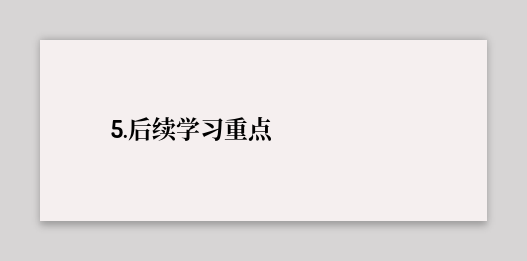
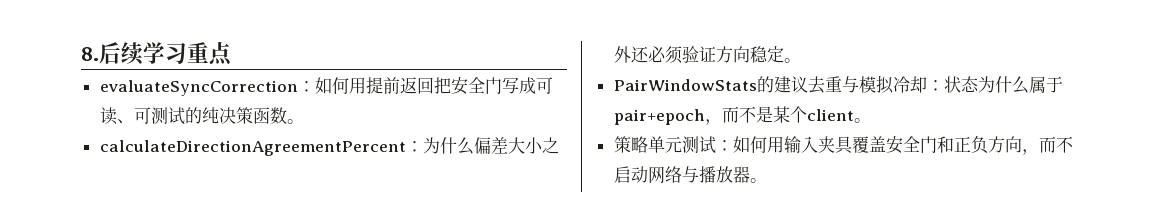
[111,120,128,138] 5. -> [81,47,99,61] 8.
(274, 129) none -> [99,77,553,96] [99,107,304,125] [99,137,559,156] [613,46,801,64] [613,75,1063,94] [613,106,871,125] [613,136,1073,155] [613,166,767,184] // evaluateSyncCorrection：如何用提前返回把安全门写成可读、可测试的纯决策函数。 // calculateDirectionAgreementPercent：为什么偏差大小之外还必须验证方向稳定。 // PairWindowStats的建议去重与模拟冷却：状态为什么属于pair+epoch，而不是某个client。 // 策略单元测试：如何用输入夹具覆盖安全门和正负方向，而不启动网络与播放器。

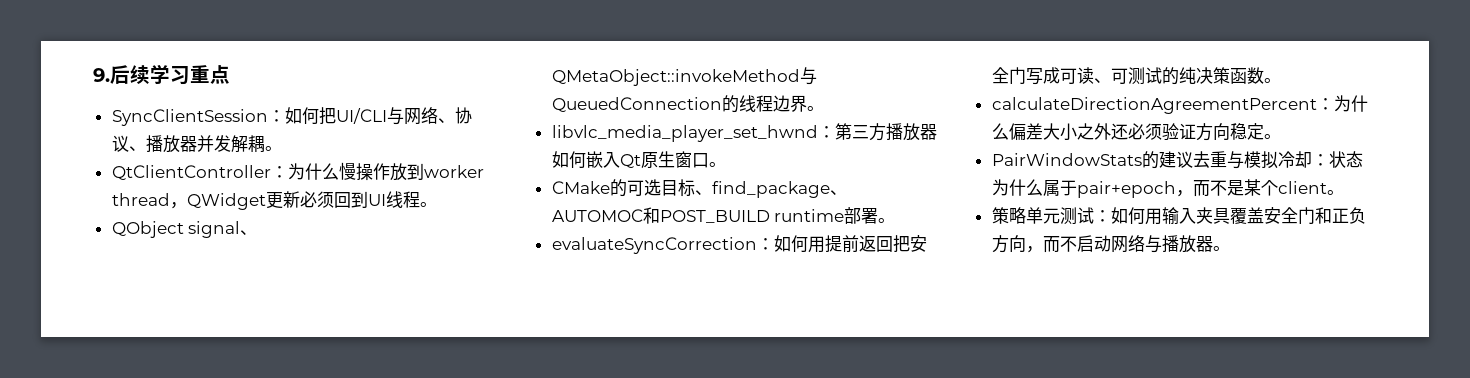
[81,47,99,61] 8. -> [93,68,110,82] 9.
(232, 54) none -> [111,107,472,126] [111,135,282,153] [111,162,484,181] [111,191,437,210] [111,221,258,238] [551,67,817,86] [551,95,824,113] [551,123,937,142] [551,151,726,169] [551,179,847,198] [551,207,896,224] // SyncClientSession：如何把UI/CLI与网络、协议、播放器并发解耦。 // QtClientController：为什么慢操作放到worker thread，QWidget更新必须回到UI线程。 // QObject signal、QMetaObject::invokeMethod与QueuedConnection的线程边界。 // libvlc_media_player_set_hwnd：第三方播放器如何嵌入Qt原生窗口。 // CMake的可选目标、find_package、AUTOMOC和POST_BUILD runtime部署。

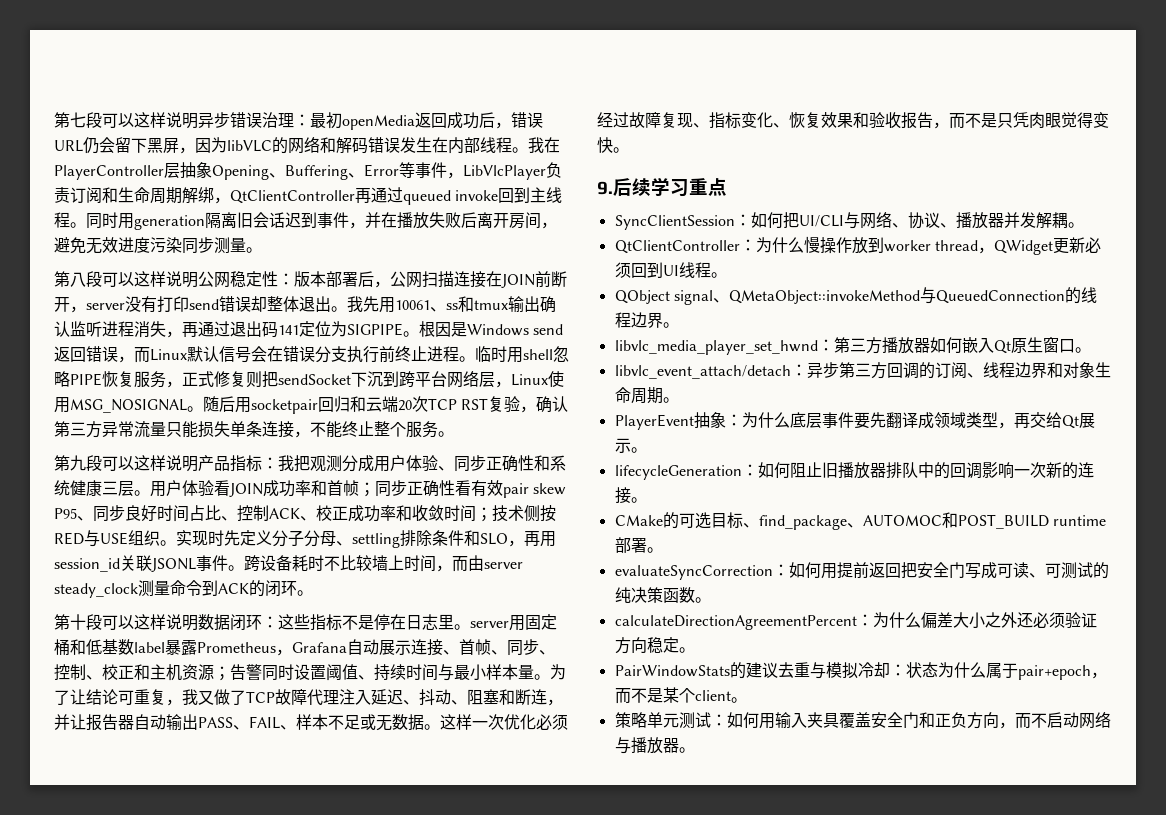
(93, 75) none -> [54,112,543,130] [54,136,560,154] [54,162,562,180] [54,187,563,205] [54,212,557,230] [54,237,262,254] [54,271,567,288] [54,296,556,313] [54,321,564,338] [54,346,569,363] [54,370,564,388] [54,396,569,414] [54,421,454,438] [54,455,566,472] [54,480,567,498] [54,505,556,522] [54,530,556,548] [54,555,523,572] [54,580,313,598] [54,614,557,631] [54,639,555,656] [54,664,566,681] [54,689,563,706] [54,714,568,731] [597,112,1109,129] [597,137,629,153] 第七段可以这样说明异步错误治理：最初openMedia返回成功后，错误URL仍会留下黑屏，因为libVLC的网络和解码错误发生在内部线程。我在PlayerController层抽象Opening、Buffering、Error等事件，LibVlcPlayer负责订阅和生命周期解绑，QtClientController再通过queued invoke回到主线程。同时用generation隔离旧会话迟到事件，并在播放失败后离开房间，避免无效进度污染同步测量。 // 第八段可以这样说明公网稳定性：版本部署后，公网扫描连接在JOIN前断开，server没有打印send错误却整体退出。我先用10061、ss和tmux输出确认监听进程消失，再通过退出码141定位为SIGPIPE。根因是Windows send返回错误，而Linux默认信号会在错误分支执行前终止进程。临时用shell忽略PIPE恢复服务，正式修复则把sendSocket下沉到跨平台网络层，Linux使用MSG_NOSIGNAL。随后用socketpair回归和云端20次TCP RST复验，确认第三方异常流量只能损失单条连接，不能终止整个服务。 // 第九段可以这样说明产品指标：我把观测分成用户体验、同步正确性和系统健康三层。用户体验看JOIN成功率和首帧；同步正确性看有效pair skew P95、同步良好时间占比、控制ACK、校正成功率和收敛时间；技术侧按RED与USE组织。实现时先定义分子分母、settling排除条件和SLO，再用session_id关联JSONL事件。跨设备耗时不比较墙上时间，而由server steady_clock测量命令到ACK的闭环。 // 第十段可以这样说明数据闭环：这些指标不是停在日志里。server用固定桶和低基数label暴露Prometheus，Grafana自动展示连接、首帧、同步、控制、校正和主机资源；告警同时设置阈值、持续时间与最小样本量。为了让结论可重复，我又做了TCP故障代理注入延迟、抖动、阻塞和断连，并让报告器自动输出PASS、FAIL、样本不足或无数据。这样一次优化必须经过故障复现、指标变化、恢复效果和验收报告，而不是只凭肉眼觉得变快。 //
(726, 164) none -> [614,362,1111,379] [614,387,679,404] [614,412,1095,430] [614,438,647,453] [614,462,1094,480] [614,487,647,504] // libvlc_event_attach/detach：异步第三方回调的订阅、线程边界和对象生命周期。 // PlayerEvent抽象：为什么底层事件要先翻译成领域类型，再交给Qt展示。 // lifecycleGeneration：如何阻止旧播放器排队中的回调影响一次新的连接。

